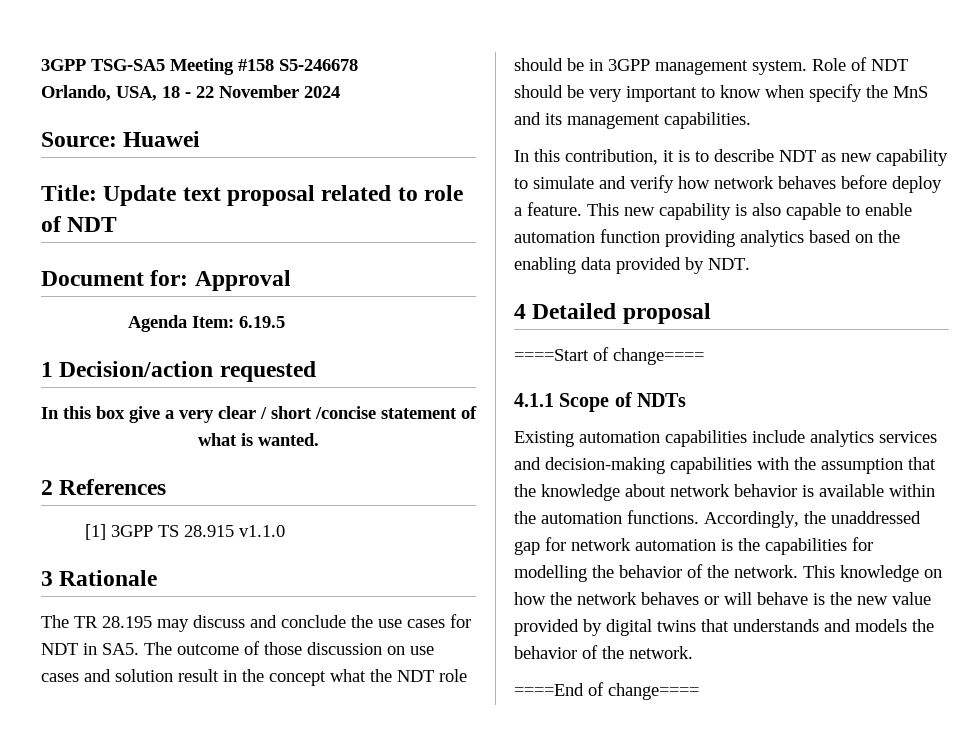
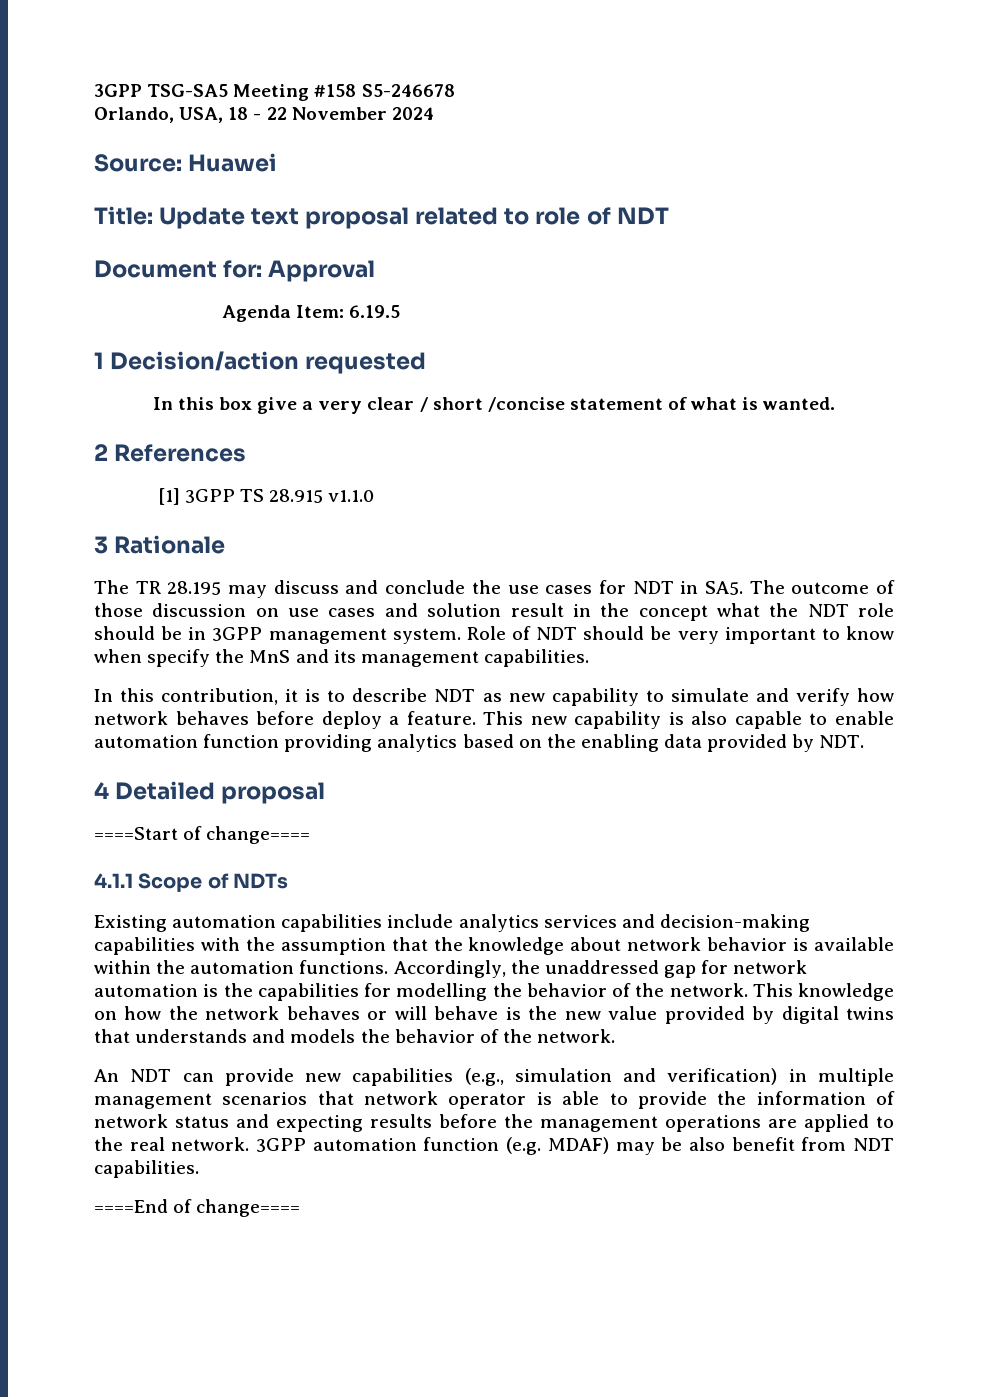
(693, 652) none -> [94,1068,894,1086] [94,1091,896,1109] [94,1114,894,1132] [94,1137,895,1155] [94,1160,199,1178] // An NDT can provide new capabilities (e.g., simulation and verification) in multiple management scenarios that network operator is able to provide the information of network status and expecting results before the management operations are applied to the real network. 3GPP automation function (e.g. MDAF) may be also benefit from NDT capabilities.

